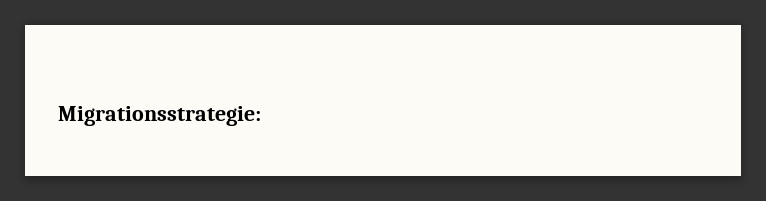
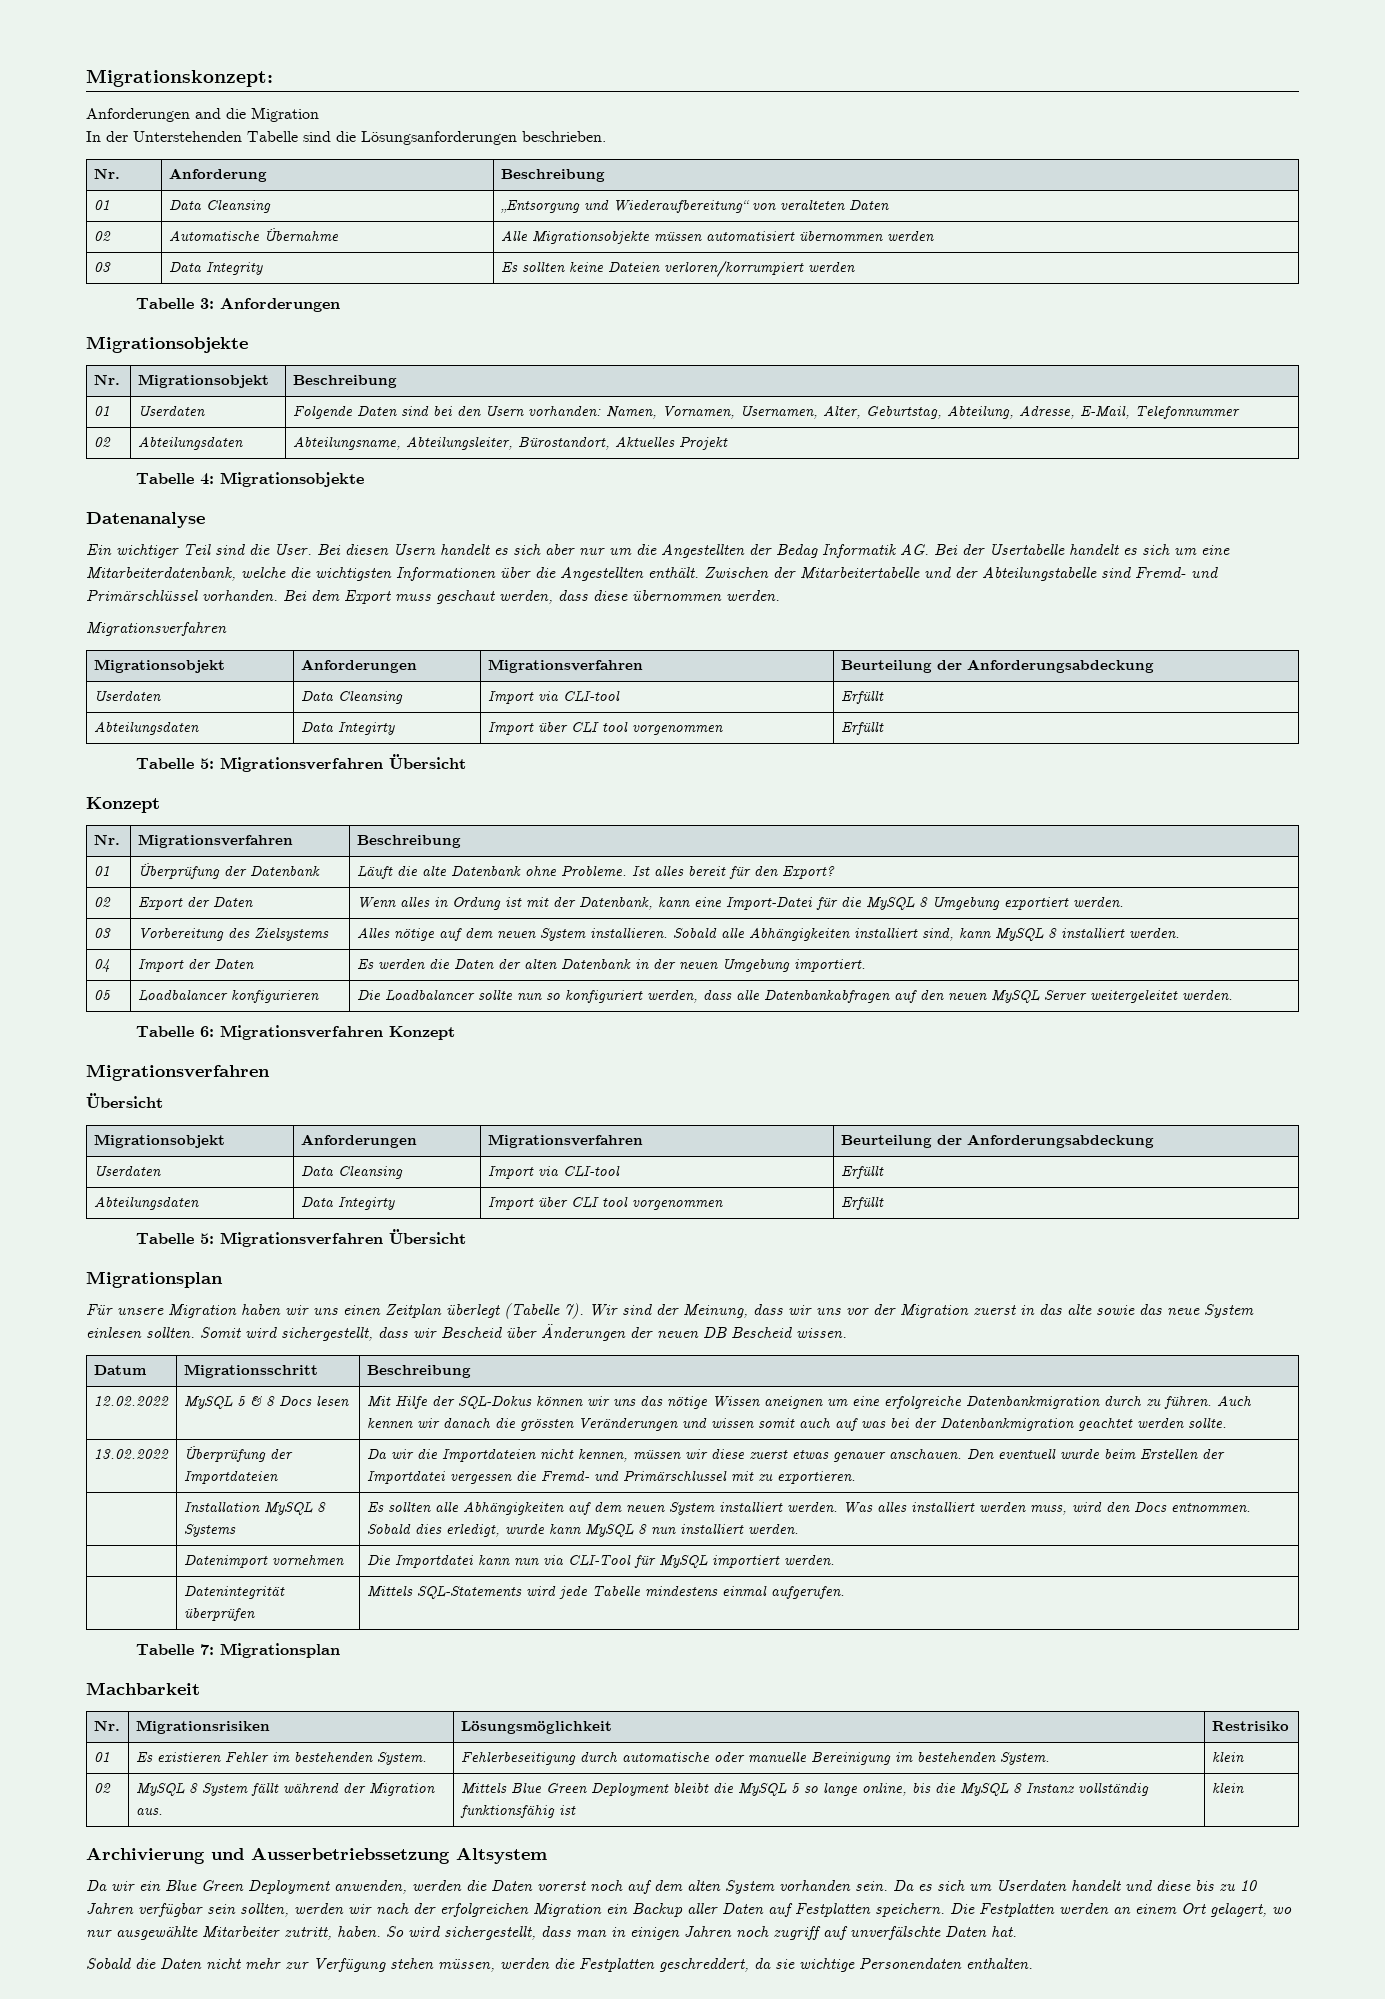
[58,106,261,126] Migrationsstrategie: -> [86,69,273,87] [86,107,319,122] [86,131,606,145] [93,168,120,179] [168,168,267,182] [500,169,605,182] [93,200,110,210] [168,199,271,213] [500,199,889,213] [93,231,111,241] [168,228,339,242] [500,230,934,244] [93,262,111,272] [168,262,263,275] [500,260,855,278] [136,298,341,312] [86,336,248,353] [93,374,120,385] [137,374,269,388] [292,375,397,388] [93,406,110,416] [137,405,205,417] [292,405,1240,419] [93,437,111,447] [137,436,243,450] [292,436,728,450] [136,472,365,487] [86,512,205,528] [86,543,1230,558] [86,566,1218,581] [86,589,780,604] [86,622,227,636] [93,659,225,673] [300,659,417,673] [487,659,643,673] [840,659,1154,673] [93,690,161,702] [300,690,403,704] [487,690,620,704] [840,690,884,704] [93,721,199,735] [300,722,395,735] [487,721,723,735] [840,721,884,735] [136,754,467,772] [86,797,160,813] [93,834,120,845] [137,834,293,848] [356,835,461,848] [93,866,110,876] [137,863,320,879] [356,865,835,879] [93,897,111,907] [137,896,253,910] [356,896,1124,910] [93,928,111,938] [137,927,329,941] [356,927,1180,941] [93,959,110,972] [137,958,254,972] [356,958,866,972] [93,990,111,1000] [137,989,319,1003] [356,989,1233,1003] [136,1025,456,1040] [86,1064,270,1081] [86,1093,163,1108] [93,1134,225,1148] [300,1134,417,1148] [487,1134,643,1148] [840,1134,1154,1148] [93,1165,161,1177] [300,1165,403,1179] [487,1165,620,1179] [840,1165,884,1179] [93,1196,199,1210] [300,1197,395,1210] [487,1196,723,1210] [840,1196,884,1210] [136,1229,467,1247] [86,1271,223,1288] [86,1303,1254,1319] [86,1324,847,1341] [93,1365,147,1375] [183,1364,318,1378] [366,1365,471,1378] [93,1396,169,1406] [183,1395,349,1409] [366,1395,1252,1409] [366,1417,1227,1431] [93,1449,169,1459] [183,1446,293,1462] [183,1470,278,1484] [366,1448,1225,1462] [366,1470,856,1484] [183,1501,326,1515] [183,1524,236,1537] [366,1501,1251,1515] [366,1523,799,1537] [183,1554,344,1568] [366,1554,835,1568] [183,1586,285,1599] [183,1608,255,1621] [366,1585,845,1599] [136,1643,341,1658] [86,1682,200,1695] [93,1720,120,1731] [135,1720,270,1734] [460,1721,612,1734] [1211,1721,1289,1731] [93,1752,110,1762] [135,1751,427,1765] [460,1751,1050,1765] [1211,1751,1244,1763] [93,1783,111,1793] [135,1782,435,1796] [135,1808,163,1815] [460,1782,1149,1796] [459,1804,576,1818] [1211,1782,1244,1794] [86,1847,547,1864] [86,1880,1257,1894] [86,1903,1292,1917] [86,1926,1017,1940] [86,1957,1033,1972] Migrationskonzept: // Anforderungen and die Migration // In der Unterstehenden Tabelle sind die Lösungsanforderungen beschrieben. // Nr. | Anforderung | Beschreibung // 01 | Data Cleansing | „Entsorgung und Wiederaufbereitung“ von veralteten Daten // 02 | Automatische Übernahme | Alle Migrationsobjekte müssen automatisiert übernommen werden // 03 | Data Integrity | Es sollten keine Dateien verloren/korrumpiert werden // Tabelle 3: Anforderungen // Migrationsobjekte // Nr. | Migrationsobjekt | Beschreibung // 01 | Userdaten | Folgende Daten sind bei den Usern vorhanden: Namen, Vornamen, Usernamen, Alter, Geburtstag, Abteilung, Adresse, E-Mail, Telefonnummer // 02 | Abteilungsdaten | Abteilungsname, Abteilungsleiter, Bürostandort, Aktuelles Projekt // Tabelle 4: Migrationsobjekte // Datenanalyse // Ein wichtiger Teil sind die User. Bei diesen Usern handelt es sich aber nur um die Angestellten der Bedag Informatik AG. Bei der Usertabelle handelt es sich um eine Mitarbeiterdatenbank, welche die wichtigsten Informationen über die Angestellten enthält. Zwischen der Mitarbeitertabelle und der Abteilungstabelle sind Fremd- und Primärschlüssel vorhanden. Bei dem Export muss geschaut werden, dass diese übernommen werden. // Migrationsverfahren // Migrationsobjekt | Anforderungen | Migrationsverfahren | Beurteilung der Anforderungsabdeckung // Userdaten | Data Cleansing | Import via CLI-tool | Erfüllt // Abteilungsdaten | Data Integirty | Import über CLI tool vorgenommen | Erfüllt // Tabelle 5: Migrationsverfahren Übersicht // Konzept // Nr. | Migrationsverfahren | Beschreibung // 01 | Überprüfung der Datenbank | Läuft die alte Datenbank ohne Probleme. Ist alles bereit für den Export? // 02 | Export der Daten | Wenn alles in Ordung ist mit der Datenbank, kann eine Import-Datei für die MySQL 8 Umgebung exportiert werden. // 03 | Vorbereitung des Zielsystems | Alles nötige auf dem neuen System installieren. Sobald alle Abhängigkeiten installiert sind, kann MySQL 8 installiert werden. // 04 | Import der Daten | Es werden die Daten der alten Datenbank in der neuen Umgebung importiert. // 05 | Loadbalancer konfigurieren | Die Loadbalancer sollte nun so konfiguriert werden, dass alle Datenbankabfragen auf den neuen MySQL Server weitergeleitet werden. // Tabelle 6: Migrationsverfahren Konzept // Migrationsverfahren // Übersicht // Migrationsobjekt | Anforderungen | Migrationsverfahren | Beurteilung der Anforderungsabdeckung // Userdaten | Data Cleansing | Import via CLI-tool | Erfüllt // Abteilungsdaten | Data Integirty | Import über CLI tool vorgenommen | Erfüllt // Tabelle 5: Migrationsverfahren Übersicht // Migrationsplan // Für unsere Migration haben wir uns einen Zeitplan überlegt (Tabelle 7). Wir sind der Meinung, dass wir uns vor der Migration zuerst in das alte sowie das neue System einlesen sollten. Somit wird sichergestellt, dass wir Bescheid über Änderungen der neuen DB Bescheid wissen. // Datum | Migrationsschritt | Beschreibung // 12.02.2022 | MySQL 5 & 8 Docs lesen | Mit Hilfe der SQL-Dokus können wir uns das nötige Wissen aneignen um eine erfolgreiche Datenbankmigration durch zu führen. Auch kennen wir danach die grössten Veränderungen und wissen somit auch auf was bei der Datenbankmigration geachtet werden sollte. // 13.02.2022 | Überprüfung der Importdateien | Da wir die Importdateien nicht kennen, müssen wir diese zuerst etwas genauer anschauen. Den eventuell wurde beim Erstellen der Importdatei vergessen die Fremd- und Primärschlussel mit zu exportieren. // | Installation MySQL 8 Systems | Es sollten alle Abhängigkeiten auf dem neuen System installiert werden. Was alles installiert werden muss, wird den Docs entnommen. Sobald dies erledigt, wurde kann MySQL 8 nun installiert werden. // | Datenimport vornehmen | Die Importdatei kann nun via CLI-Tool für MySQL importiert werden. // | Datenintegrität überprüfen | Mittels SQL-Statements wird jede Tabelle mindestens einmal aufgerufen. // Tabelle 7: Migrationsplan // Machbarkeit // Nr. | Migrationsrisiken | Lösungsmöglichkeit | Restrisiko // 01 | Es existieren Fehler im bestehenden System. | Fehlerbeseitigung durch automatische oder manuelle Bereinigung im bestehenden System. | klein // 02 | MySQL 8 System fällt während der Migration aus. | Mittels Blue Green Deployment bleibt die MySQL 5 so lange online, bis die MySQL 8 Instanz vollständig funktionsfähig ist | klein // Archivierung und Ausserbetriebssetzung Altsystem // Da wir ein Blue Green Deployment anwenden, werden die Daten vorerst noch auf dem alten System vorhanden sein. Da es sich um Userdaten handelt und diese bis zu 10 Jahren verfügbar sein sollten, werden wir nach der erfolgreichen Migration ein Backup aller Daten auf Festplatten speichern. Die Festplatten werden an einem Ort gelagert, wo nur ausgewählte Mitarbeiter zutritt, haben. So wird sichergestellt, dass man in einigen Jahren noch zugriff auf unverfälschte Daten hat. // Sobald die Daten nicht mehr zur Verfügung stehen müssen, werden die Festplatten geschreddert, da sie wichtige Personendaten enthalten.

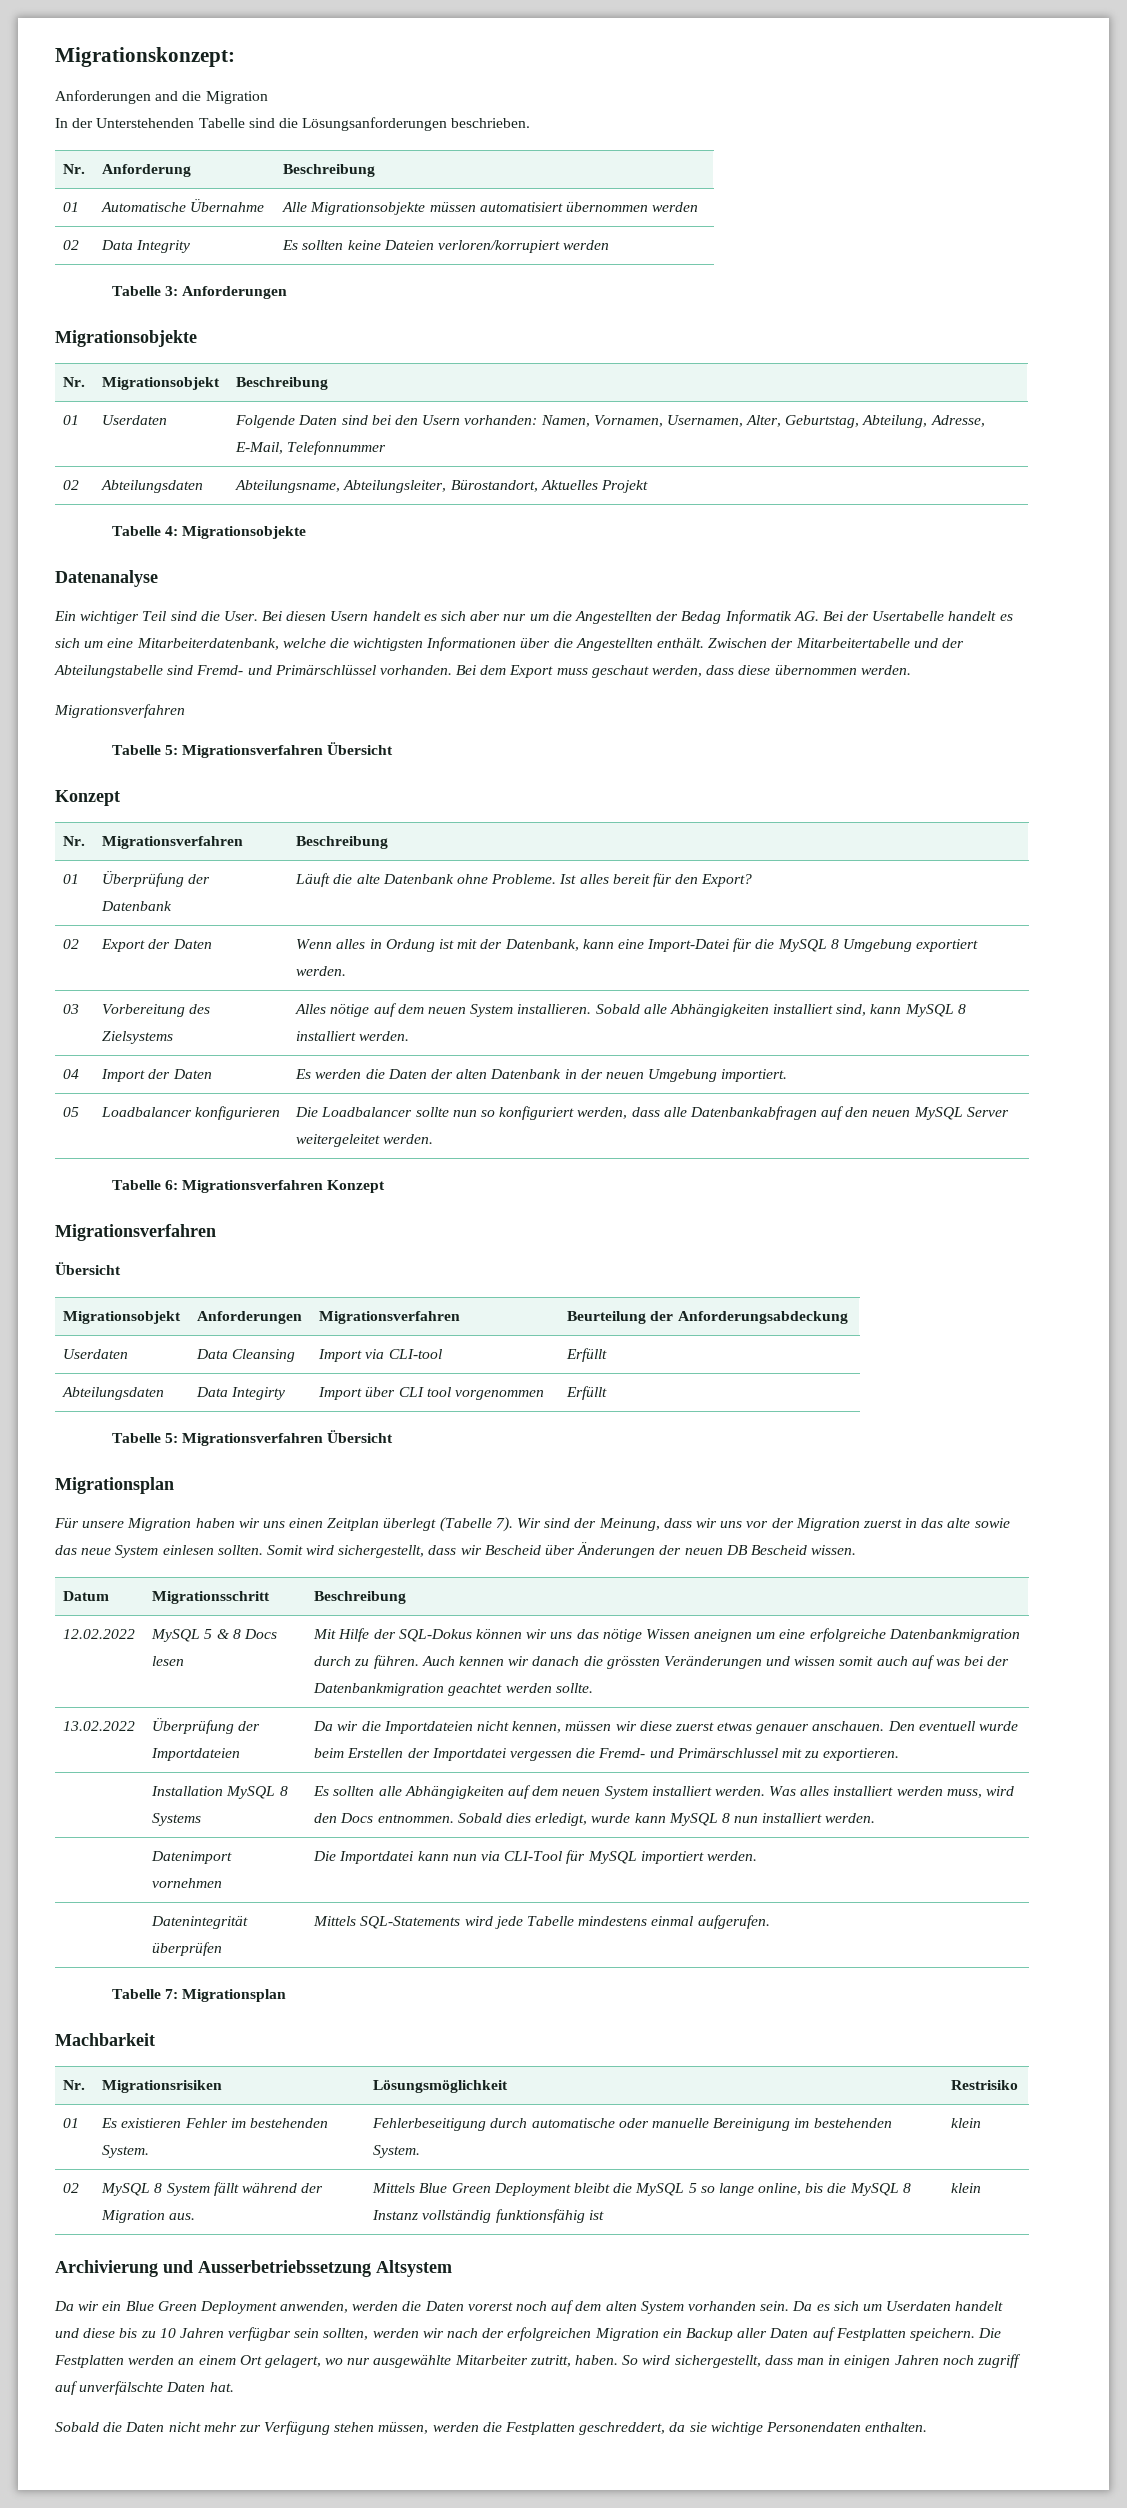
[168,199,271,213] [500,199,889,213] [93,231,111,241] | Data Cleansing | „Entsorgung und Wiederaufbereitung“ von veralteten Daten // 02 -> (80, 207) none
[93,262,111,272] 03 -> [63,240,80,250] 02
[663,260,804,278] verloren/korrumpiert -> [437,240,560,253] verloren/korrupiert
[93,659,225,673] [300,659,417,673] [487,659,643,673] [840,659,1154,673] [93,690,161,702] [300,690,403,704] [487,690,620,704] [840,690,884,704] [93,721,199,735] [300,722,395,735] [487,721,723,735] [840,721,884,735] // Migrationsobjekt | Anforderungen | Migrationsverfahren | Beurteilung der Anforderungsabdeckung // Userdaten | Data Cleansing | Import via CLI-tool | Erfüllt // Abteilungsdaten | Data Integirty | Import über CLI tool vorgenommen | Erfüllt -> (185, 711) none

